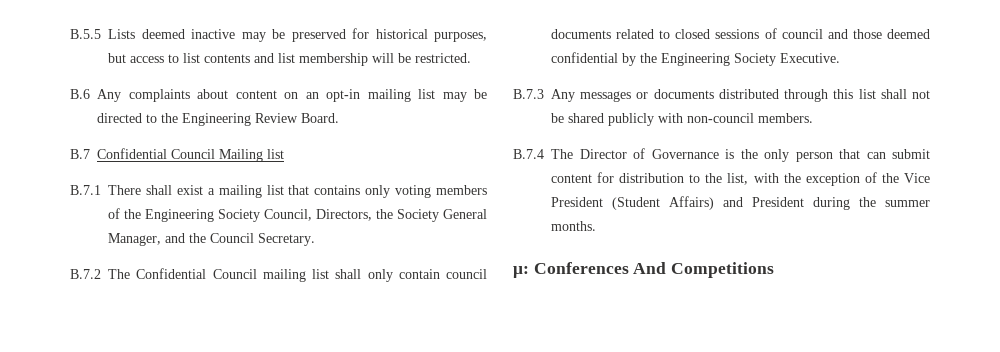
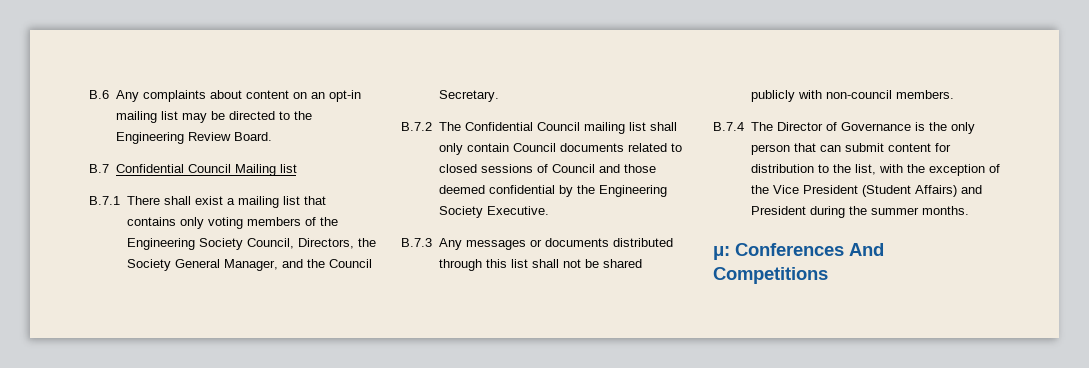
[70,28,487,42] [108,53,471,66] B.5.5 Lists deemed inactive may be preserved for historical purposes, but access to list contents and list membership will be restricted. // -> (89, 94) none
[446,269,487,279] council -> [512,143,556,152] Council
[781,29,823,39] council -> [551,164,595,173] Council

